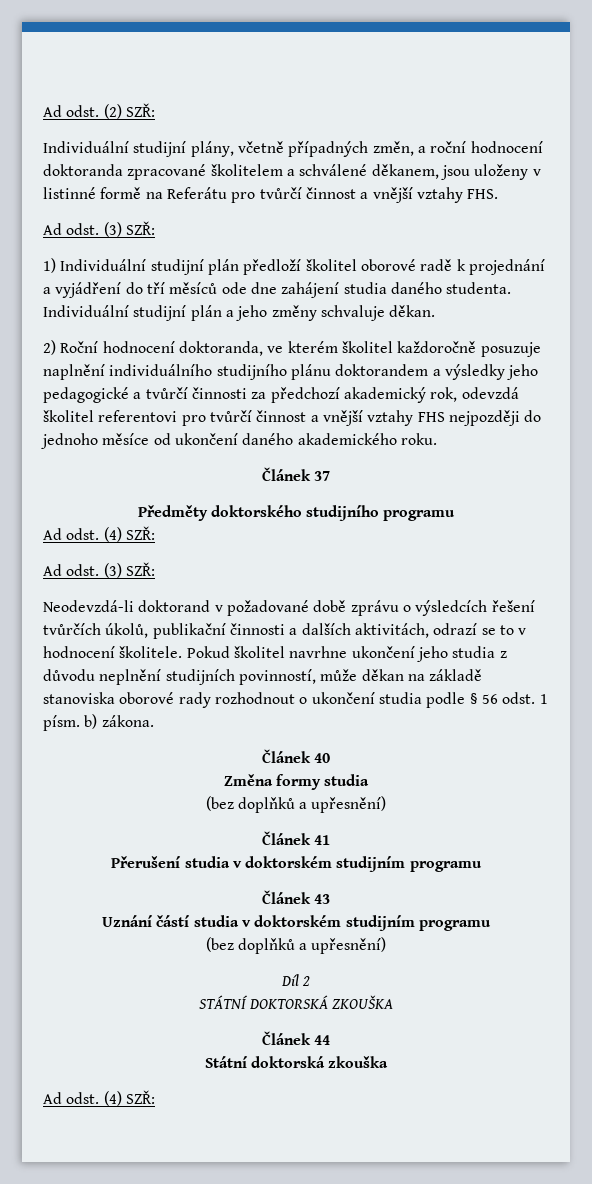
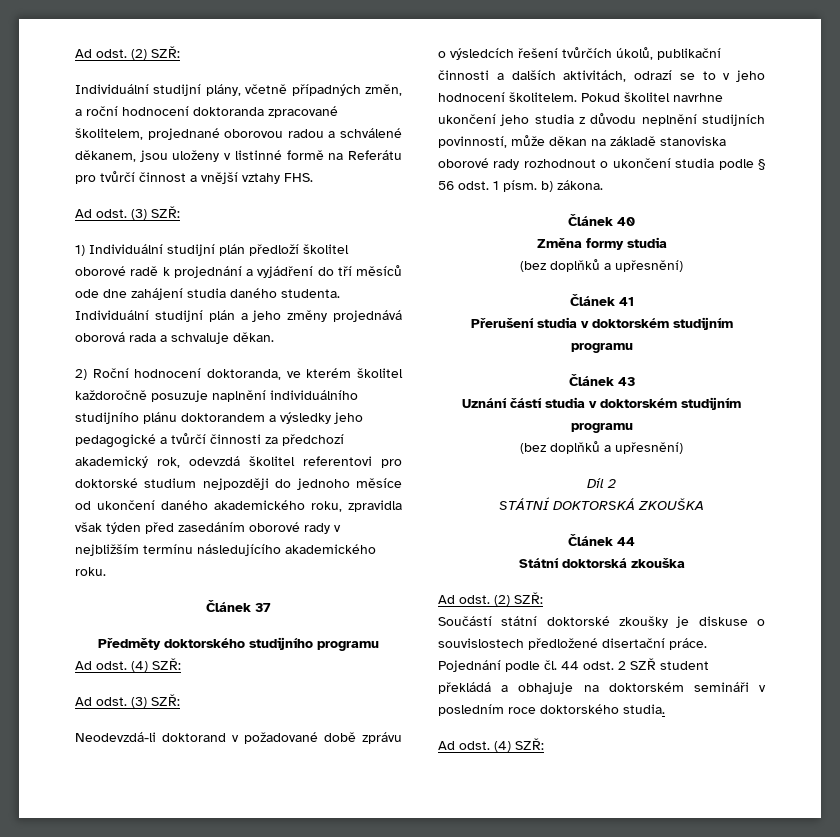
[210,164,283,176] školitelem -> [75,128,324,140] školitelem, projednané oborovou radou
(317, 313) none -> [333,310,402,322] [75,332,167,342] projednává oborová rada a
[209,410,445,426] tvůrčí činnost a vnější vztahy FHS -> [75,478,197,488] doktorské studium
(397, 439) none -> [311,500,402,512] [75,522,341,534] [75,544,376,556] roku, zpravidla však týden před zasedáním oborové rady v nejbližším termínu následujícího akademického
[43,646,183,658] hodnocení školitele. -> [736,70,765,82] [438,92,577,102] jeho hodnocení školitelem.
(389, 1062) none -> [438,592,543,606] [438,616,765,628] [438,638,707,650] [438,658,709,672] [438,682,766,694] [438,704,665,716] // Ad odst. (2) SZŘ: // Součástí státní doktorské zkoušky je diskuse o souvislostech předložené disertační práce. Pojednání podle čl. 44 odst. 2 SZŘ student překládá a obhajuje na doktorském semináři v posledním roce doktorského studia.

